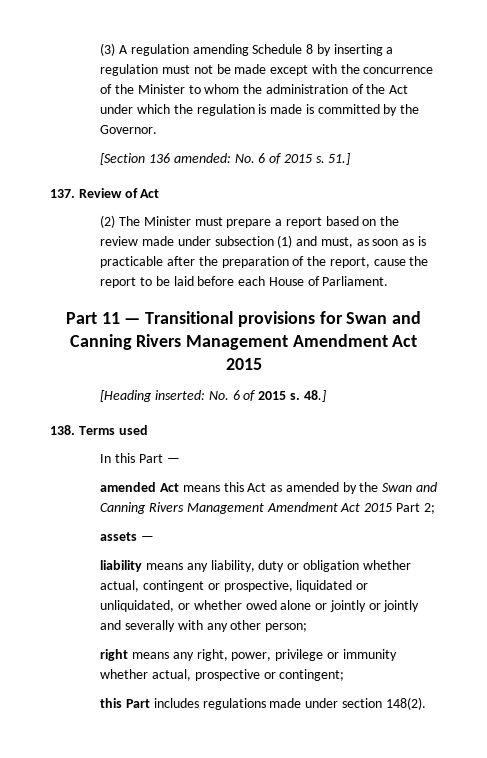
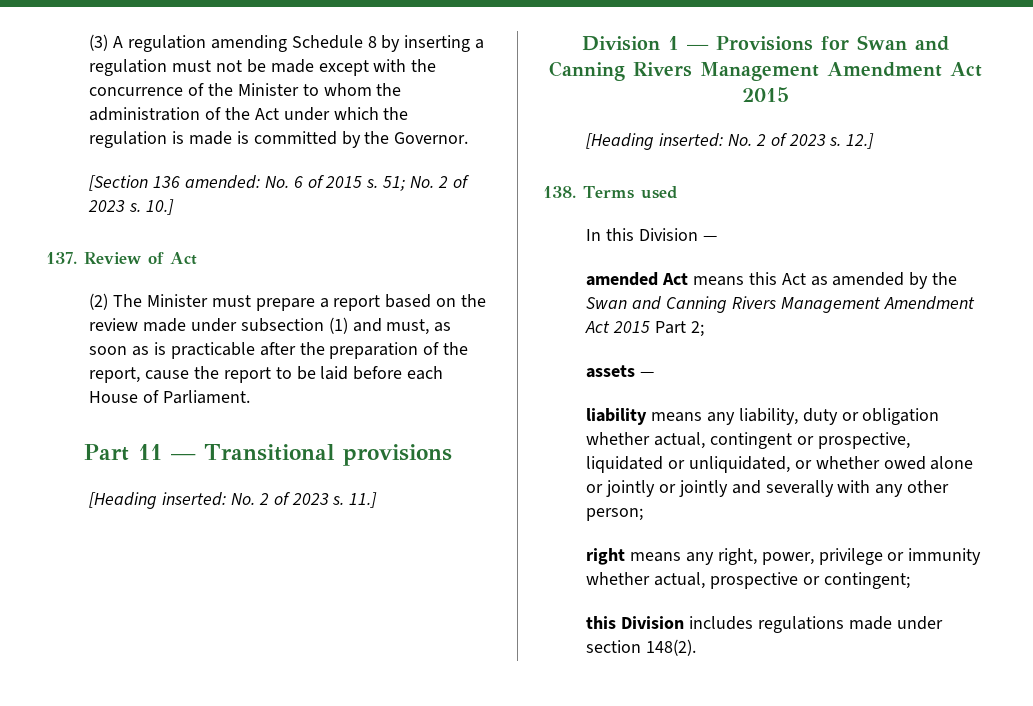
[328,153,351,165] 51.] -> [383,175,470,191] [88,199,174,215] 51; No. 2 of 2023 s. 10.]
(315, 319) none -> [89,492,378,509] [581,36,813,51] // [Heading inserted: No. 2 of 2023 s. 11.] // Division 1 — Provisions
[232,390,326,402] 6 of 2015 s. 48.] -> [755,133,875,149] 2 of 2023 s. 12.]
[138,454,163,463] Part -> [638,228,698,241] Division
[125,699,150,708] Part -> [621,616,685,629] Division

